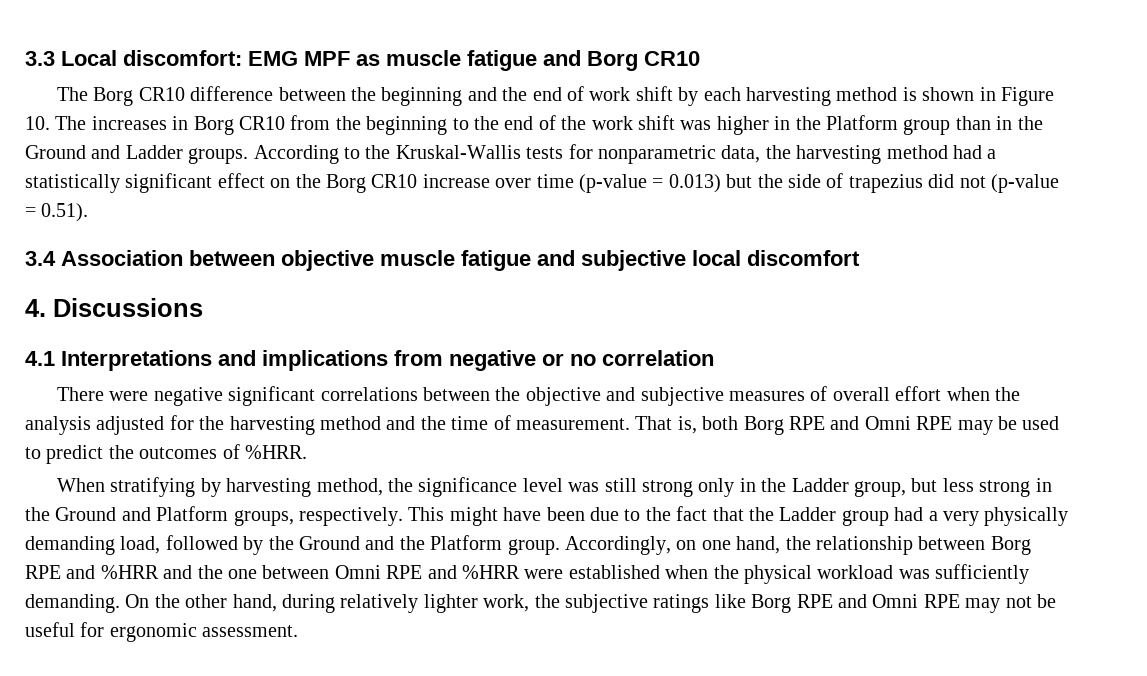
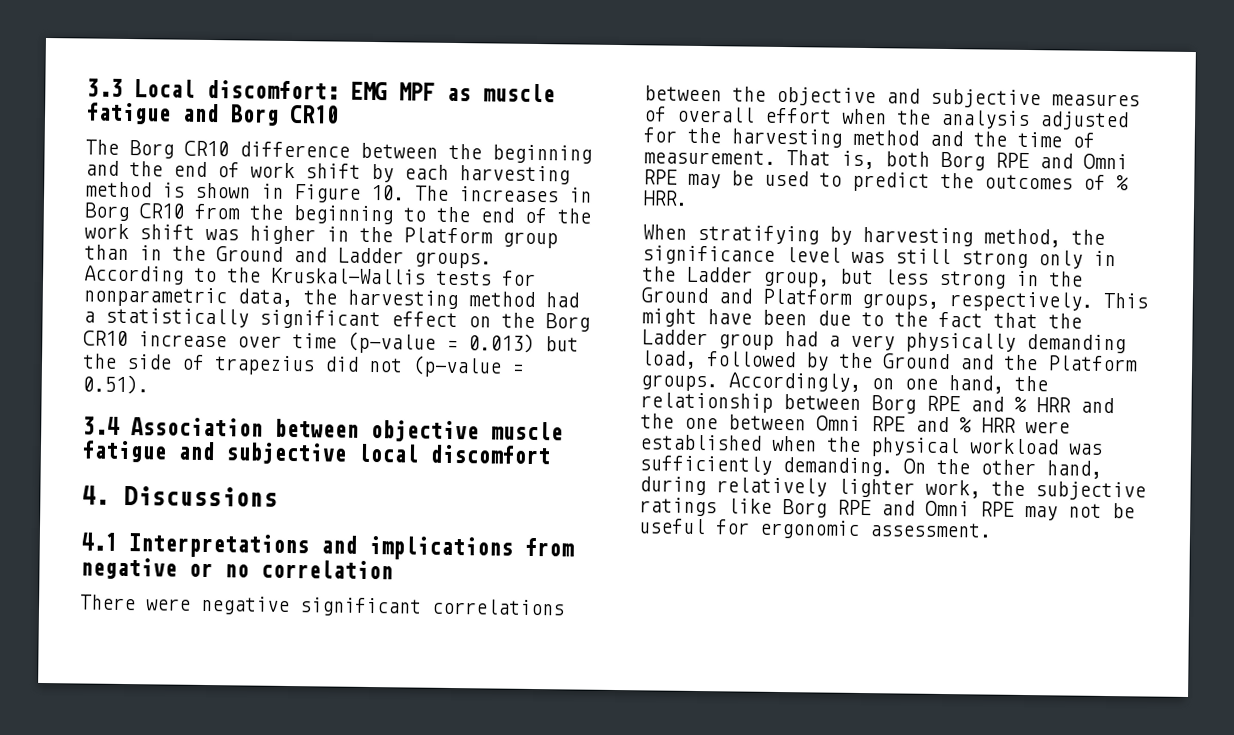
[245,445,307,459] %HRR. -> [1116,175,1129,191] [642,190,688,206] % HRR.
[507,539,560,555] group. -> [640,374,718,392] groups.
[100,565,159,579] %HRR -> [1014,396,1071,413] % HRR
[461,565,520,579] %HRR -> [959,417,1016,433] % HRR

